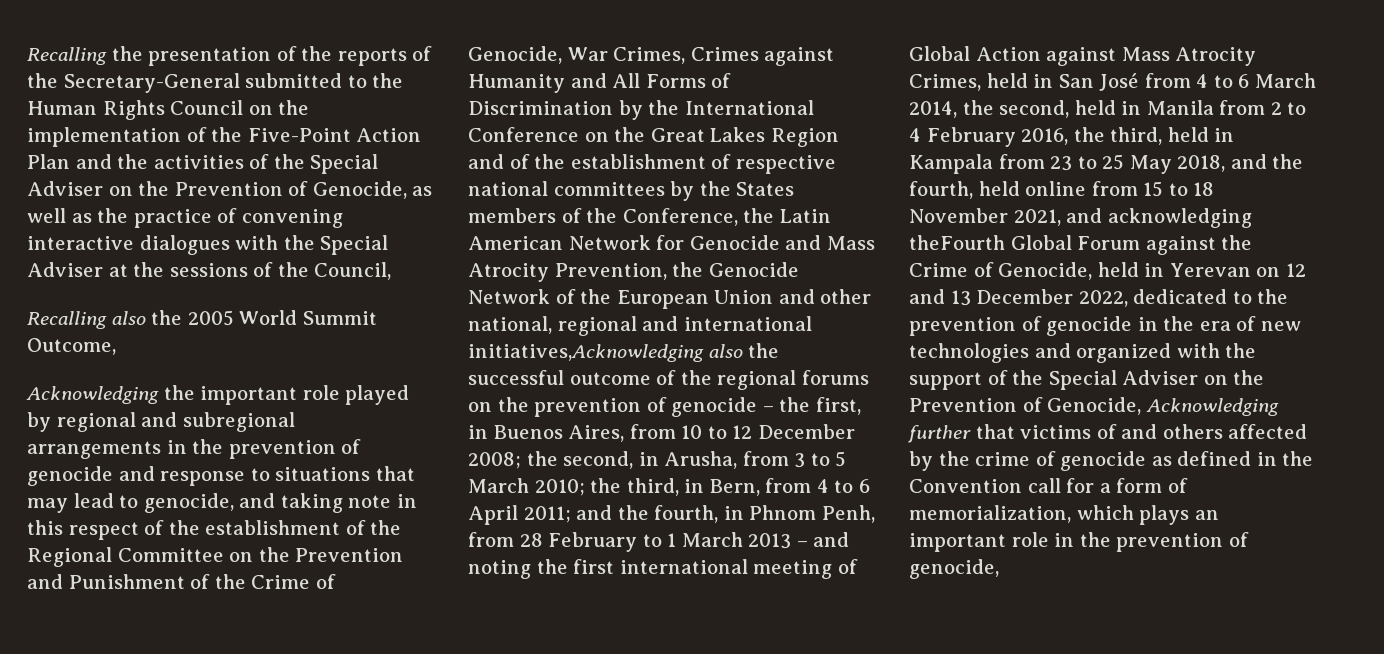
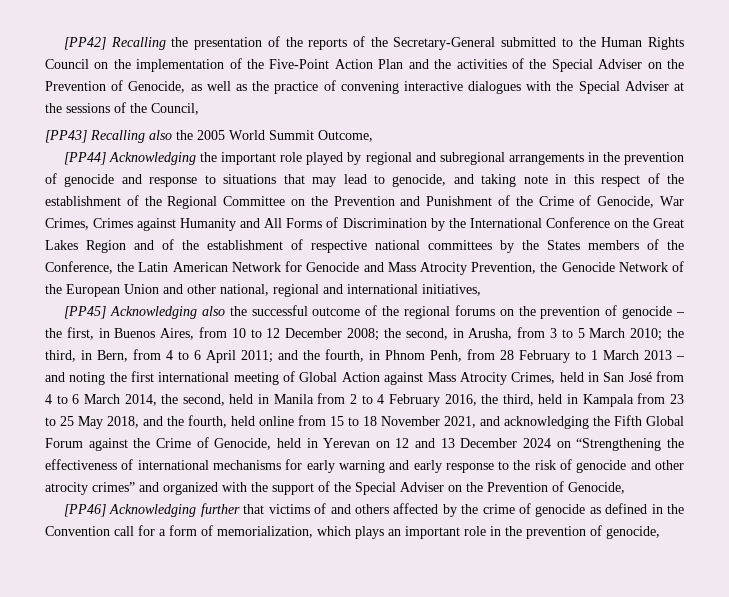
(27, 56) none -> [64,37,107,50] [PP42]
(392, 271) none -> [45,130,87,143] [PP43]
(116, 346) none -> [64,152,107,165] [PP44]
[468,344,704,362] initiatives,Acknowledging -> [422,284,481,296] [64,306,197,319] initiatives, // [PP45] Acknowledging
[909,235,1005,250] theFourth -> [593,415,642,426] the Fifth
[1078,289,1289,307] [909,316,1301,336] [909,343,1029,363] 2022, dedicated to the prevention of genocide in the era of new technologies -> [523,438,684,451] [45,459,684,473] [45,482,135,495] 2024 on “Strengthening the effectiveness of international mechanisms for early warning and early response to the risk of genocide and other atrocity crimes”
(1142, 406) none -> [64,504,107,517] // [PP46]

